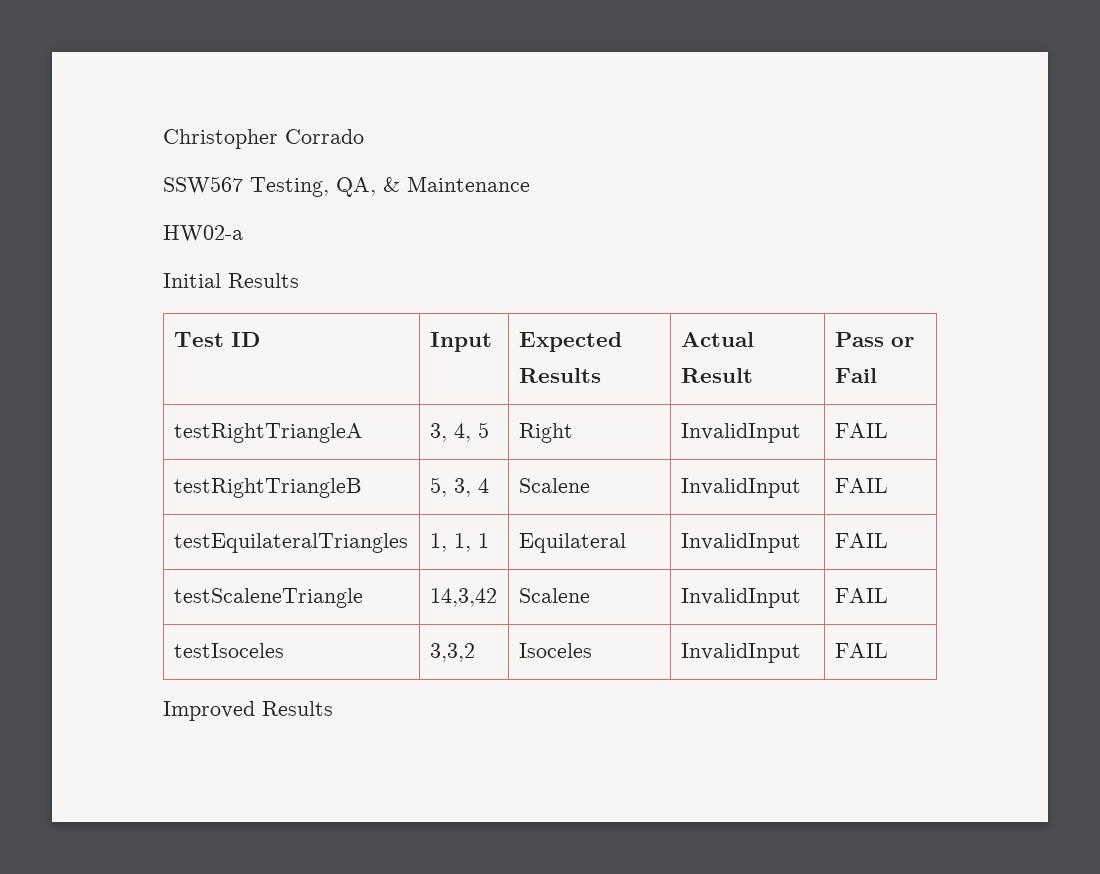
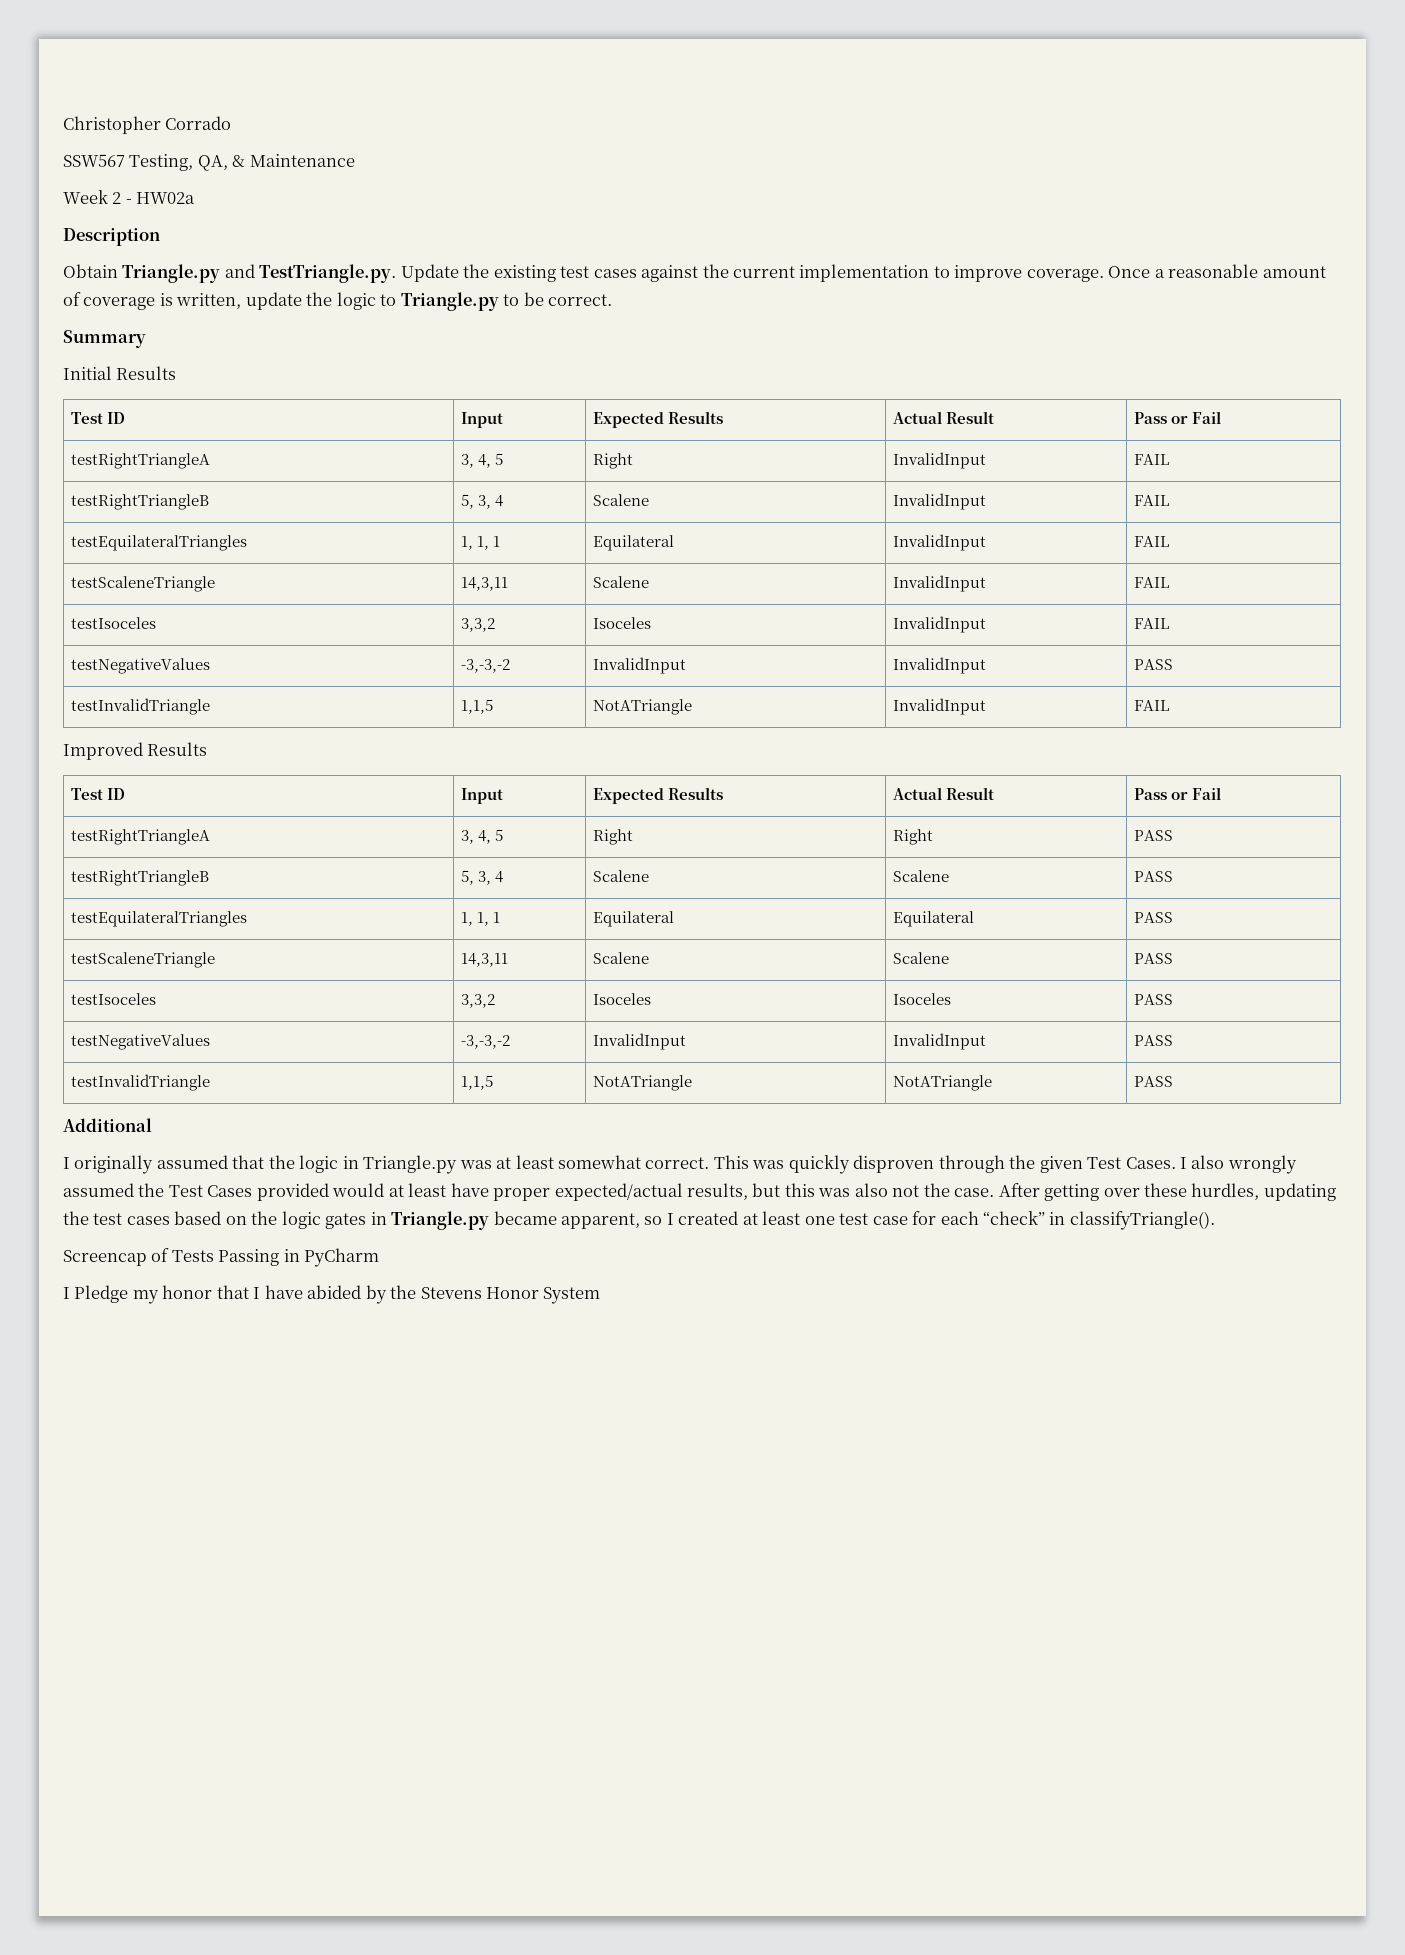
[163,225,243,242] HW02-a -> [63,190,196,204] [63,228,160,246] [63,264,1326,283] [63,292,613,311] [63,330,146,348] Week 2 - HW02a // Description // Obtain Triangle.py and TestTriangle.py. Update the existing test cases against the current implementation to improve coverage. Once a reasonable amount of coverage is written, update the logic to Triangle.py to be correct. // Summary
[429,588,497,607] 14,3,42 -> [460,577,508,591] 14,3,11
[163,701,333,721] // Improved Results -> [70,658,210,674] [460,659,510,673] [592,657,686,674] [892,657,986,674] [1133,659,1173,670] [70,698,210,715] [460,699,493,714] [592,699,692,715] [892,698,986,715] [1133,700,1169,711] [63,742,208,760] [70,788,125,800] [460,788,503,804] [592,787,723,804] [892,787,994,800] [1133,787,1221,800] [70,829,210,845] [460,829,503,844] [592,829,633,845] [892,829,933,845] [1133,830,1173,841] [70,870,209,886] [460,870,503,885] [592,870,649,882] [892,870,949,882] [1133,871,1173,882] [70,911,247,927] [460,912,500,926] [592,911,674,927] [892,911,974,927] [1133,912,1173,923] [70,952,215,968] [460,953,508,967] [592,952,649,964] [892,952,949,964] [1133,953,1173,964] [70,993,156,1005] [460,994,495,1008] [592,993,651,1005] [892,993,951,1005] [1133,994,1173,1005] [70,1034,210,1050] [460,1035,510,1049] [592,1033,686,1050] [892,1033,986,1050] [1133,1035,1173,1046] [70,1074,210,1091] [460,1075,493,1090] [592,1075,692,1091] [892,1075,992,1091] [1133,1076,1173,1087] [63,1118,152,1132] [63,1155,1297,1174] [63,1183,1336,1201] [63,1211,1215,1230] [63,1248,380,1267] [63,1285,601,1304] // testNegativeValues | -3,-3,-2 | InvalidInput | InvalidInput | PASS // testInvalidTriangle | 1,1,5 | NotATriangle | InvalidInput | FAIL // Improved Results // Test ID | Input | Expected Results | Actual Result | Pass or Fail // testRightTriangleA | 3, 4, 5 | Right | Right | PASS // testRightTriangleB | 5, 3, 4 | Scalene | Scalene | PASS // testEquilateralTriangles | 1, 1, 1 | Equilateral | Equilateral | PASS // testScaleneTriangle | 14,3,11 | Scalene | Scalene | PASS // testIsoceles | 3,3,2 | Isoceles | Isoceles | PASS // testNegativeValues | -3,-3,-2 | InvalidInput | InvalidInput | PASS // testInvalidTriangle | 1,1,5 | NotATriangle | NotATriangle | PASS // Additional // I originally assumed that the logic in Triangle.py was at least somewhat correct. This was quickly disproven through the given Test Cases. I also wrongly assumed the Test Cases provided would at least have proper expected/actual results, but this was also not the case. After getting over these hurdles, updating the test cases based on the logic gates in Triangle.py became apparent, so I created at least one test case for each “check” in classifyTriangle(). // Screencap of Tests Passing in PyCharm // I Pledge my honor that I have abided by the Stevens Honor System

